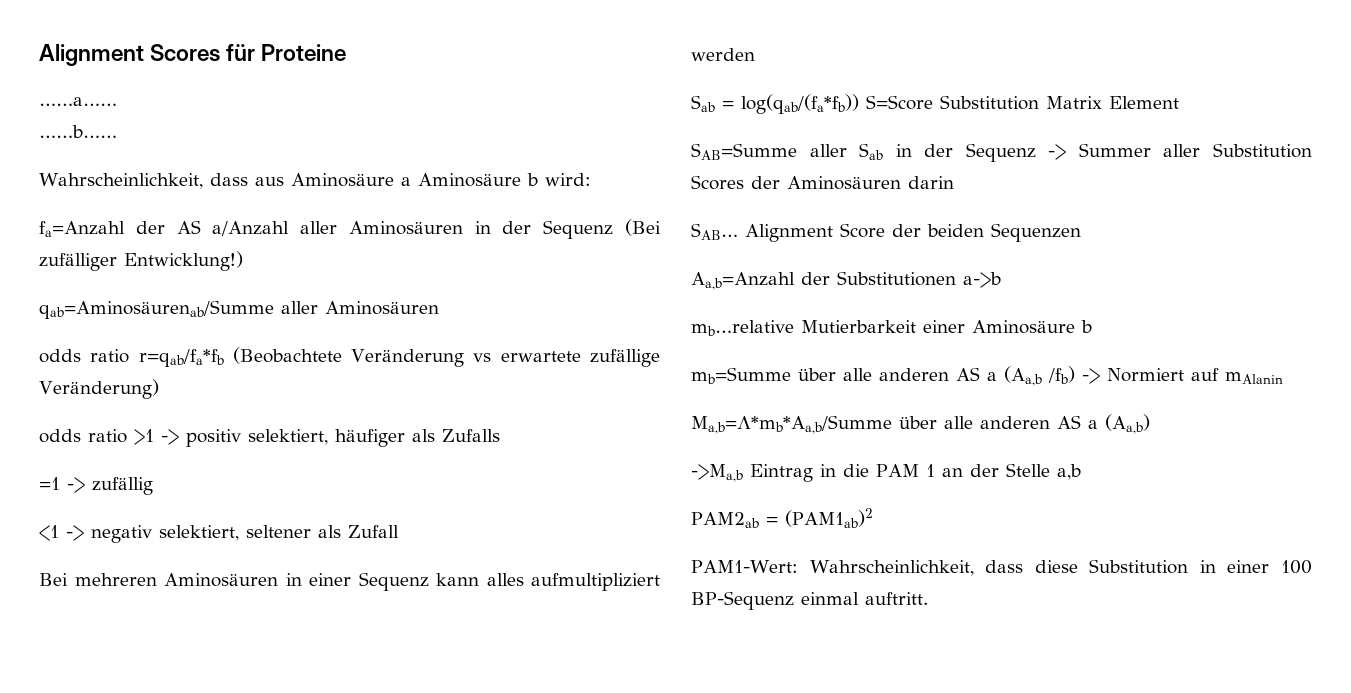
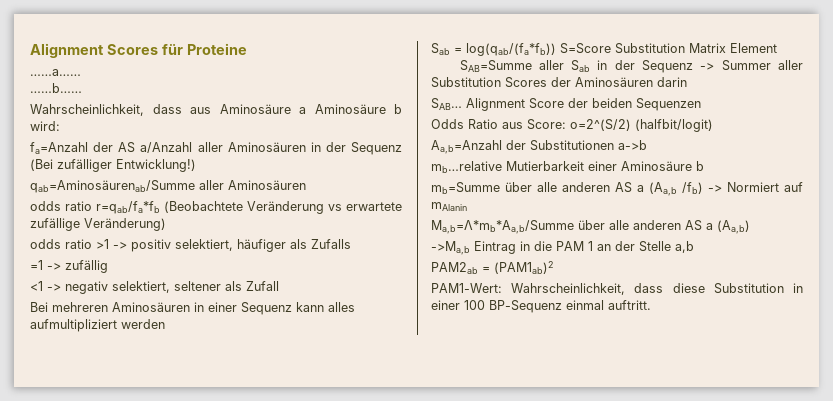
(1081, 232) none -> [431,119,713,132] // Odds Ratio aus Score: o=2^(S/2) (halfbit/logit)

